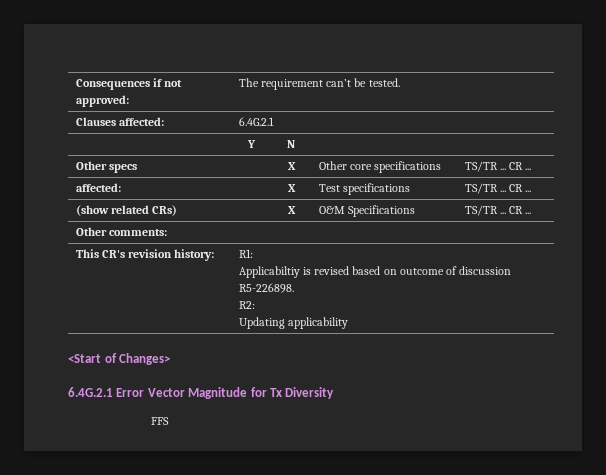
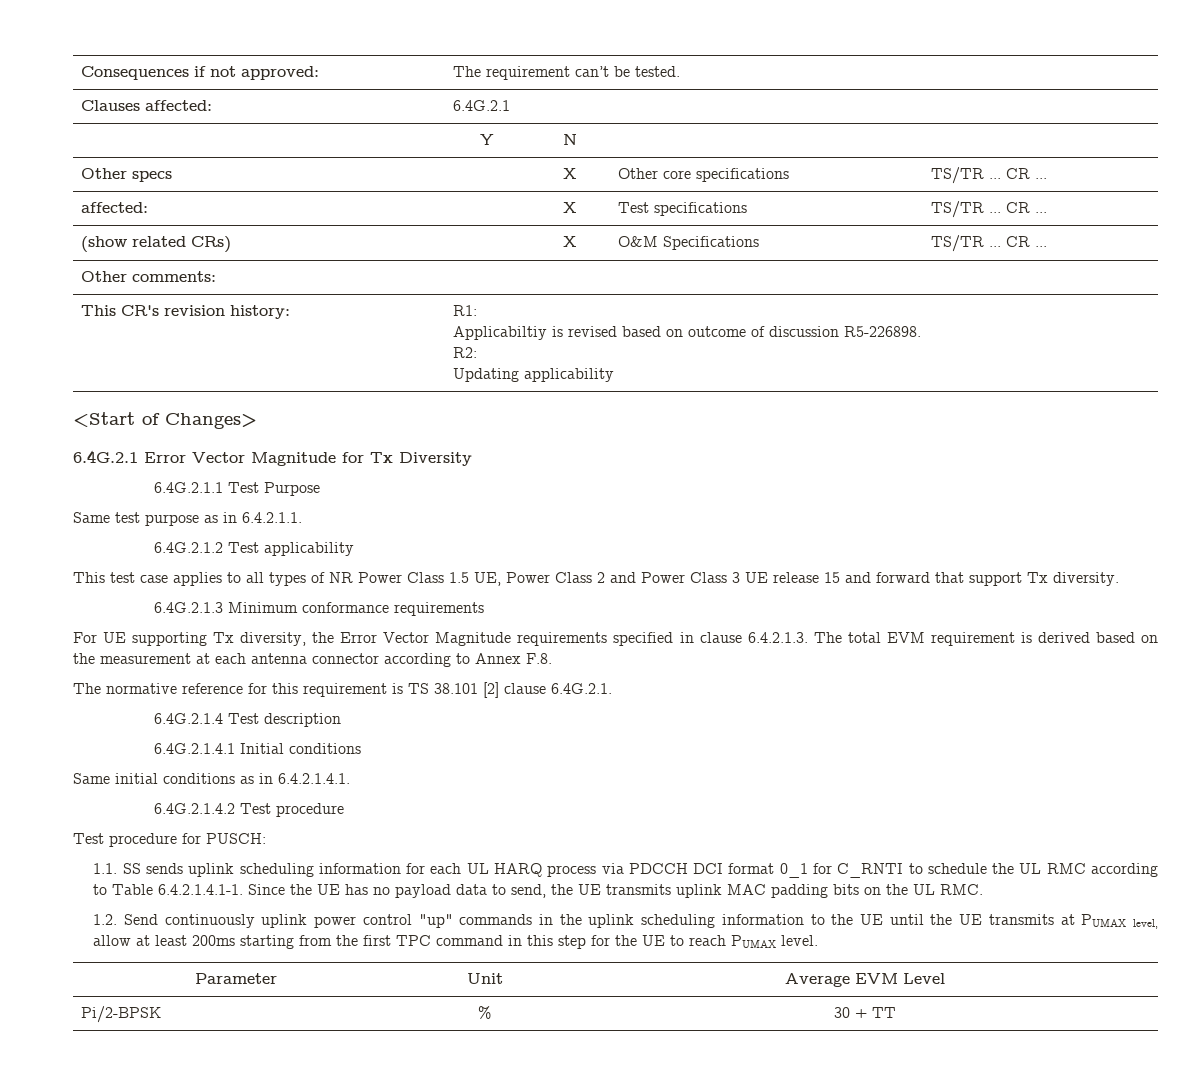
[150,417,169,425] FFS -> [154,482,321,496] [73,512,302,526] [154,542,355,556] [73,572,1119,586] [154,602,485,616] [73,632,1158,646] [73,653,552,667] [73,682,612,698] [154,713,342,727] [154,743,362,754] [73,773,350,784] [154,803,345,817] [73,833,266,847] [93,863,1159,878] [93,884,984,898] [93,914,1158,929] [93,935,819,949] [194,973,277,984] [466,973,503,984] [784,973,945,987] [80,1006,161,1023] [478,1006,492,1019] [833,1007,896,1018] 6.4G.2.1.1 Test Purpose // Same test purpose as in 6.4.2.1.1. // 6.4G.2.1.2 Test applicability // This test case applies to all types of NR Power Class 1.5 UE, Power Class 2 and Power Class 3 UE release 15 and forward that support Tx diversity. // 6.4G.2.1.3 Minimum conformance requirements // For UE supporting Tx diversity, the Error Vector Magnitude requirements specified in clause 6.4.2.1.3. The total EVM requirement is derived based on the measurement at each antenna connector according to Annex F.8. // The normative reference for this requirement is TS 38.101 [2] clause 6.4G.2.1. // 6.4G.2.1.4 Test description // 6.4G.2.1.4.1 Initial conditions // Same initial conditions as in 6.4.2.1.4.1. // 6.4G.2.1.4.2 Test procedure // Test procedure for PUSCH: // 1.1. SS sends uplink scheduling information for each UL HARQ process via PDCCH DCI format 0_1 for C_RNTI to schedule the UL RMC according to Table 6.4.2.1.4.1-1. Since the UE has no payload data to send, the UE transmits uplink MAC padding bits on the UL RMC. // 1.2. Send continuously uplink power control "up" commands in the uplink scheduling information to the UE until the UE transmits at PUMAX level, allow at least 200ms starting from the first TPC command in this step for the UE to reach PUMAX level. // Parameter | Unit | Average EVM Level // Pi/2-BPSK | % | 30 + TT

